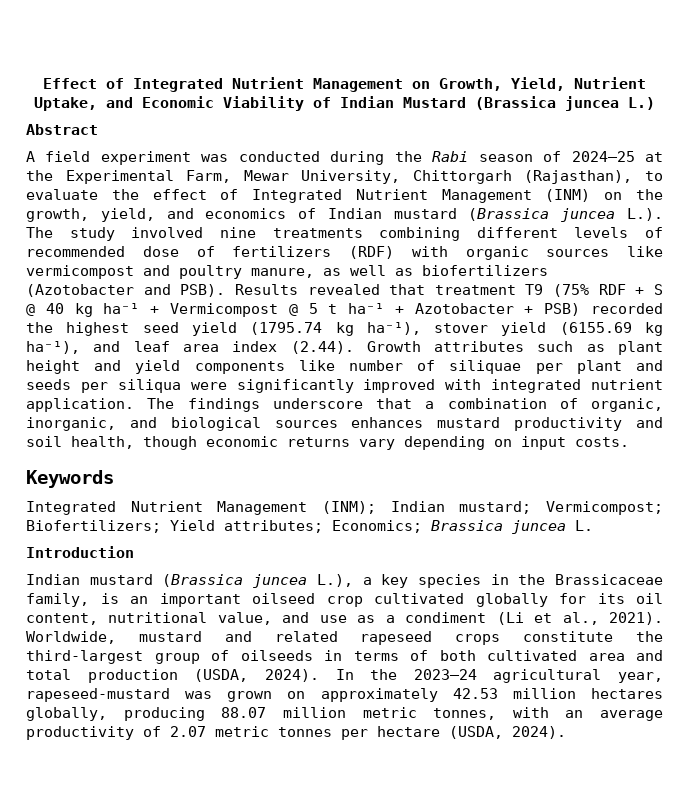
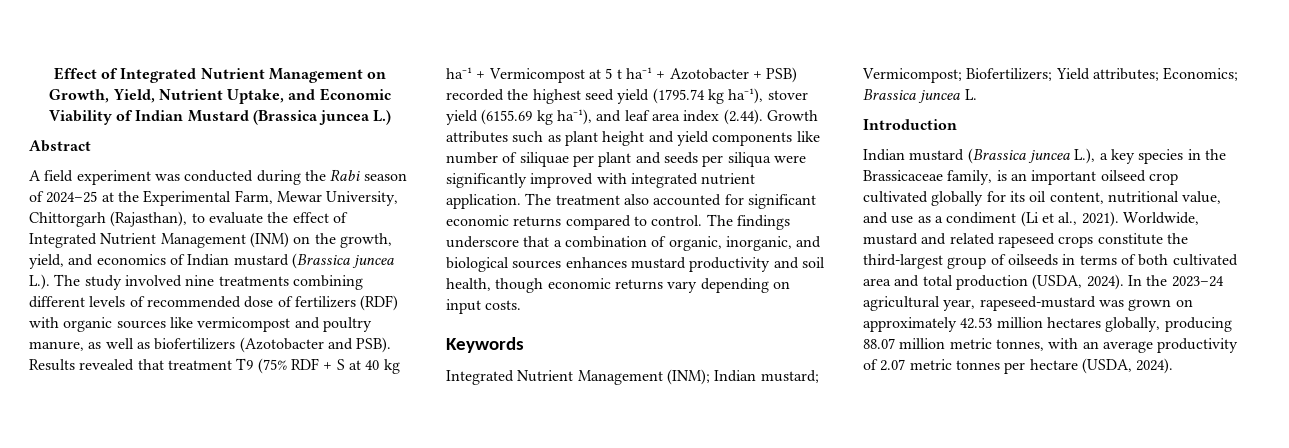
[26,304,35,316] @ -> [348,360,361,370] at
[288,304,298,316] @ -> [588,69,601,79] at
(175, 403) none -> [555,194,816,209] [446,214,733,230] treatment also accounted for significant economic returns compared to control. The

